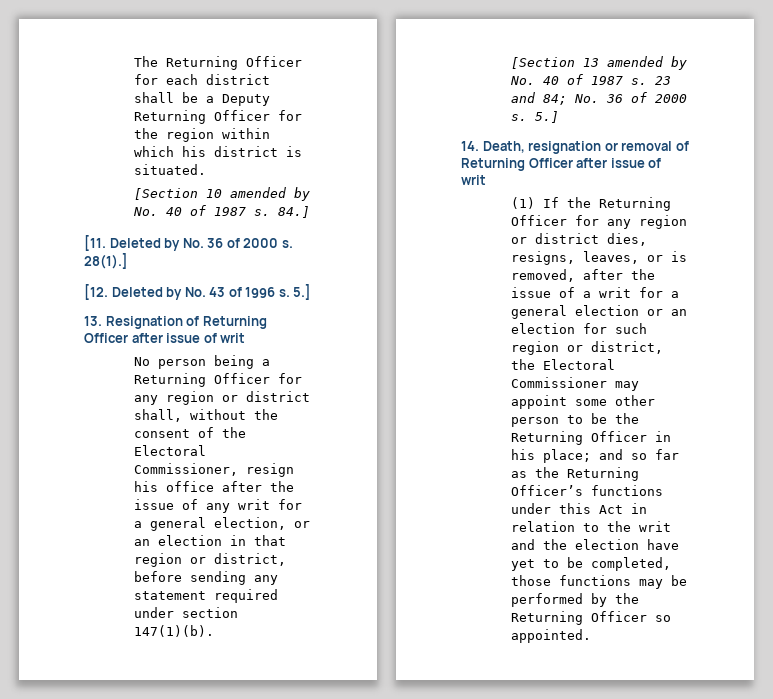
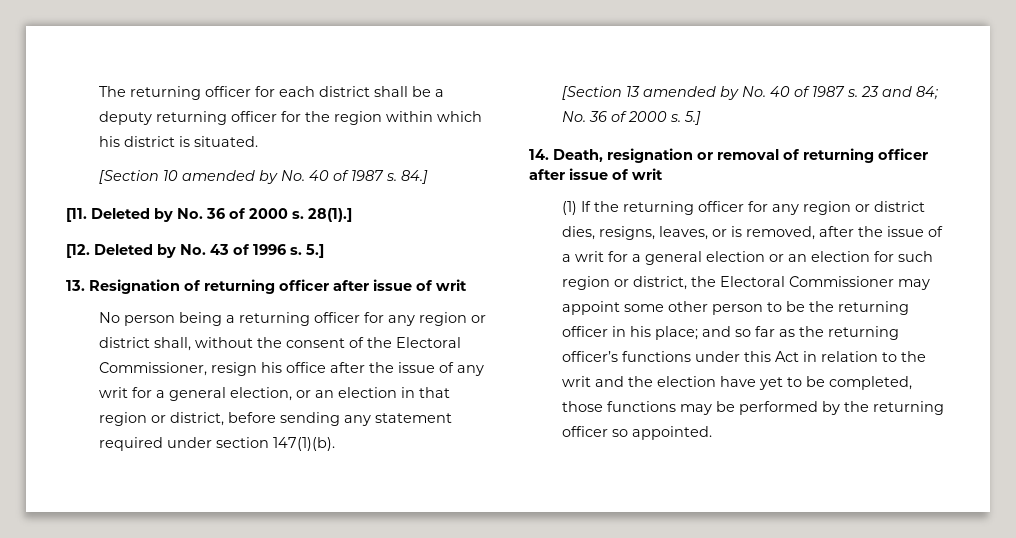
[166,56,303,70] Returning Officer -> [130,86,252,100] returning officer
[222,94,271,106] [134,110,271,124] Deputy Returning Officer -> [99,111,278,125] deputy returning officer
[202,316,267,329] [84,333,128,343] Returning Officer -> [204,279,329,294] returning officer
[134,373,271,387] Returning Officer -> [239,312,361,326] returning officer
[461,158,573,171] Returning Officer -> [803,148,928,163] returning officer
[599,197,672,211] [511,215,568,226] Returning Officer -> [623,201,745,215] returning officer
[511,431,648,445] Returning Officer -> [838,301,910,315] [562,326,609,337] returning officer
[567,467,640,481] [511,485,584,496] Returning Officer’s -> [828,326,900,340] [562,351,619,362] returning officer’s
[511,611,648,625] Returning Officer -> [873,401,945,415] [562,426,609,437] returning officer

